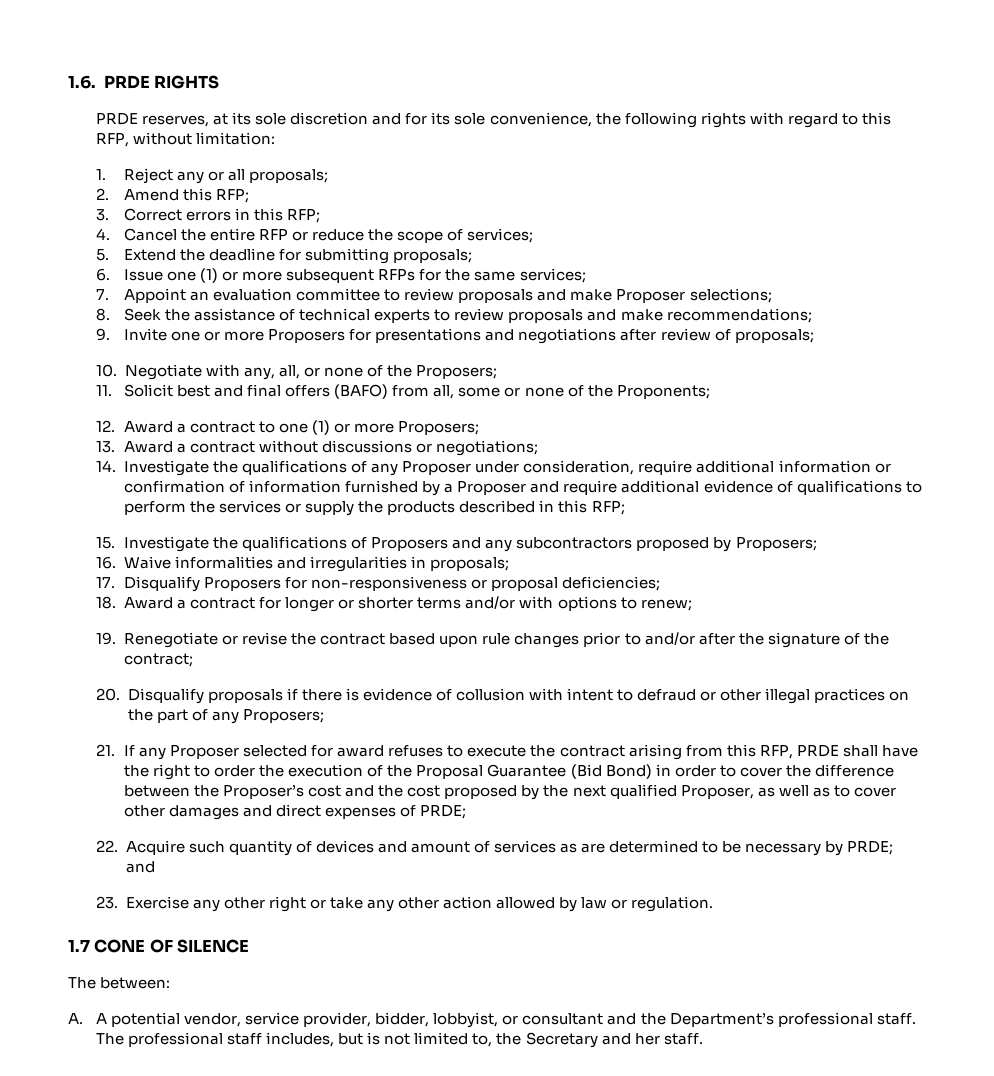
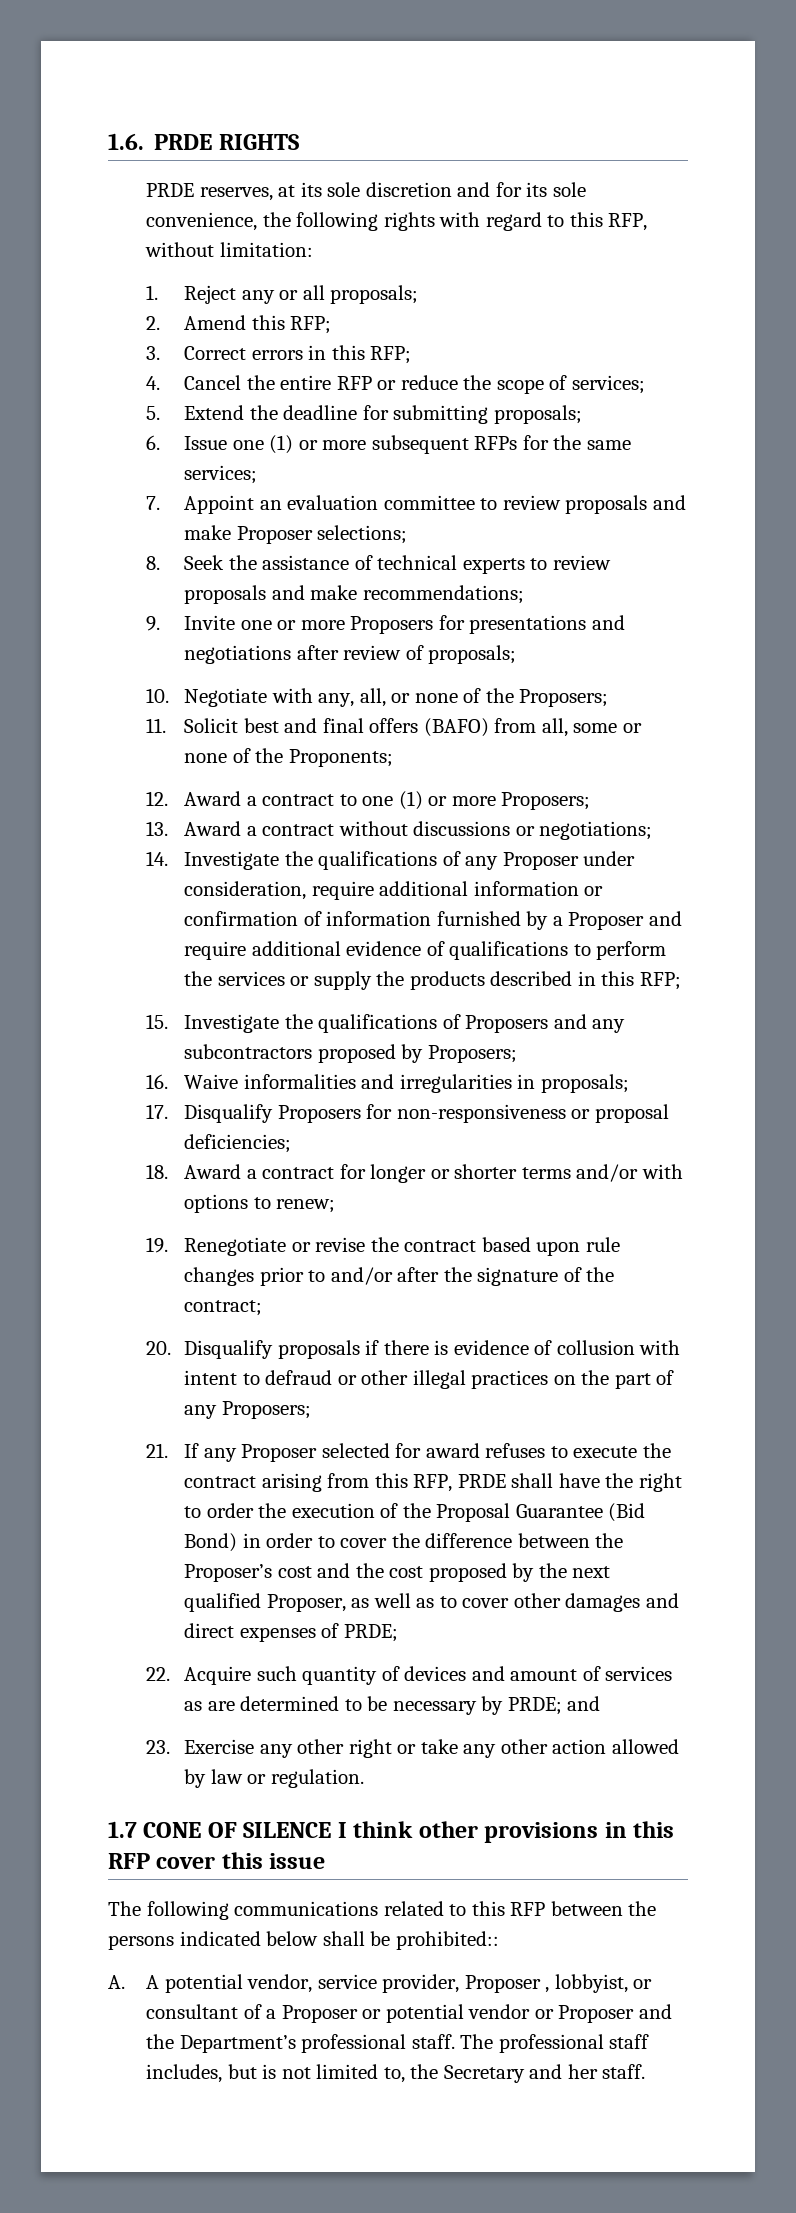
[68,977,171,989] // The between: -> [337,1821,675,1843] [108,1852,326,1869] [108,1901,657,1920] [108,1931,499,1950] I think other provisions in this RFP cover this issue // The following communications related to this RFP between the persons indicated below shall be prohibited::
[375,1012,430,1027] bidder, -> [464,1975,550,1993] Proposer ,
(604, 1019) none -> [243,2004,635,2023] of a Proposer or potential vendor or Proposer

